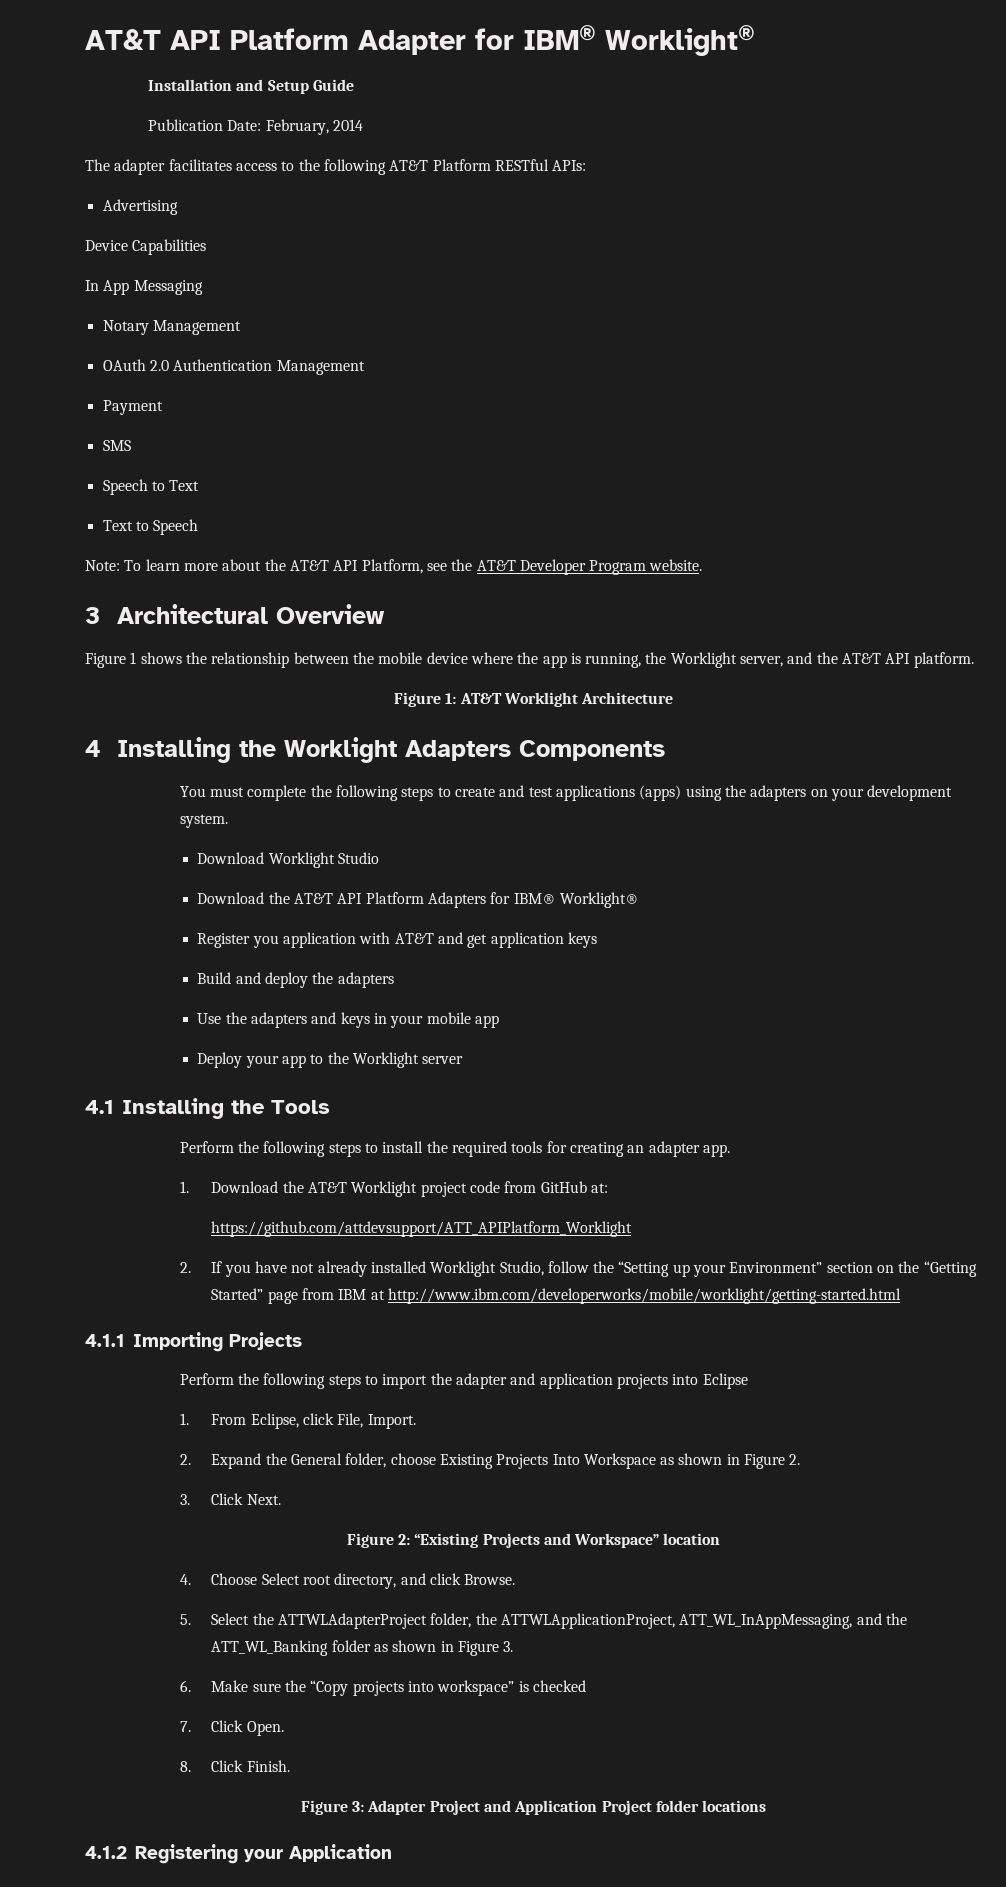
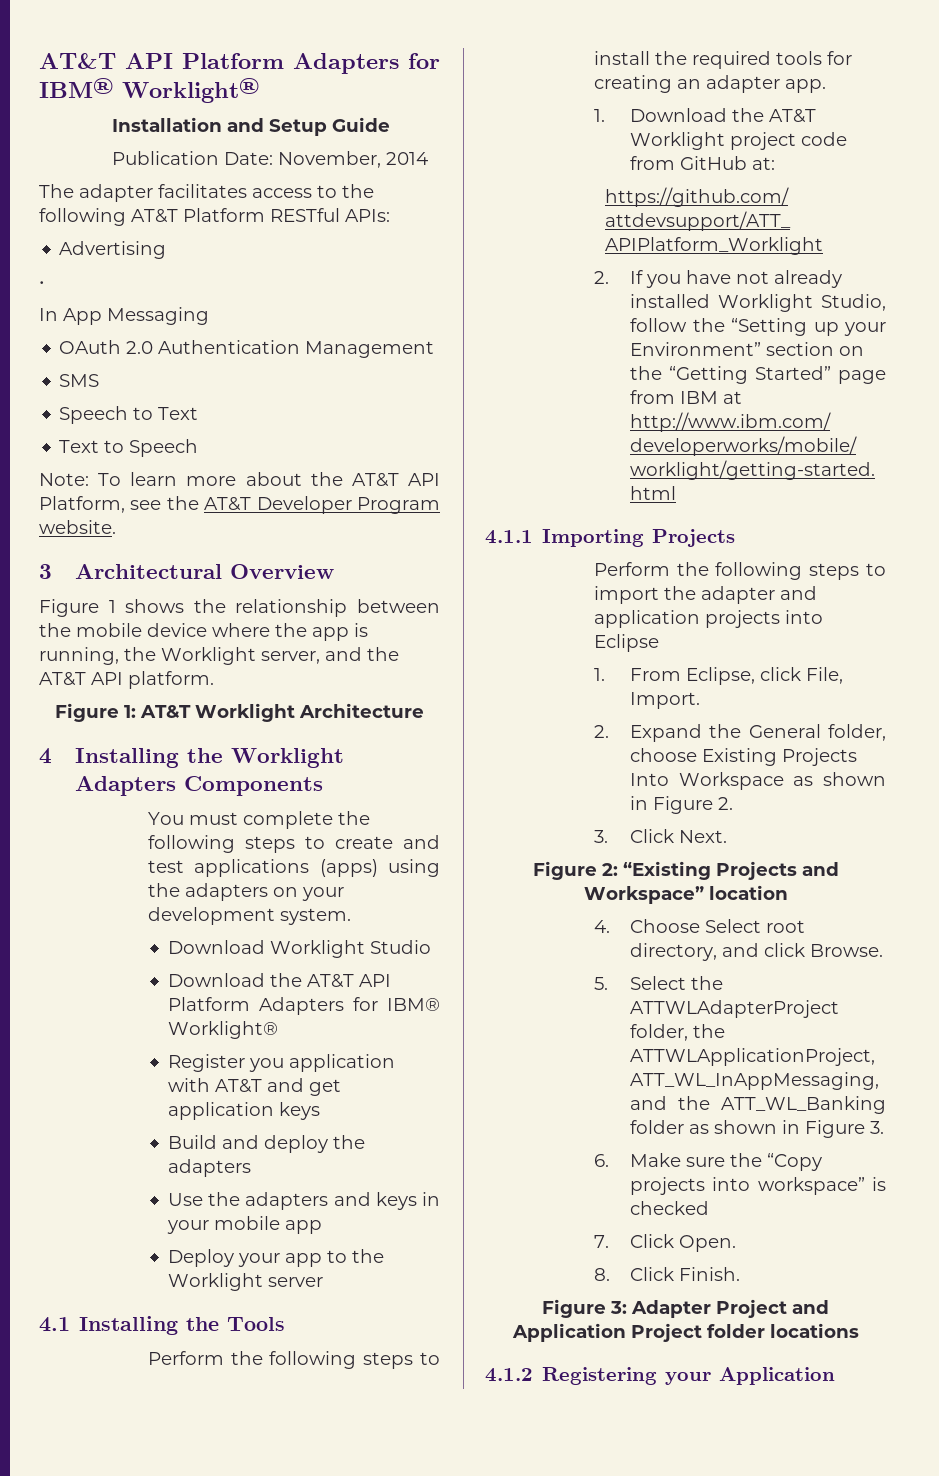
[85,28,466,55] AT&T API Platform Adapter -> [39,53,399,74] AT&T API Platform Adapters
[265,119,329,135] February, -> [277,151,381,168] November,
[85,239,207,255] Device Capabilities -> [39,281,44,288] •
[102,320,241,335] // Notary Management -> (209, 316) none
[102,400,163,415] // Payment -> (435, 349) none

